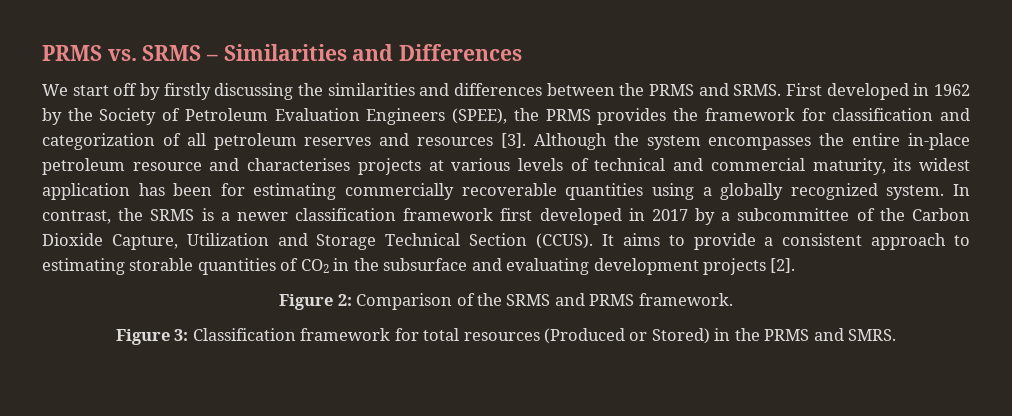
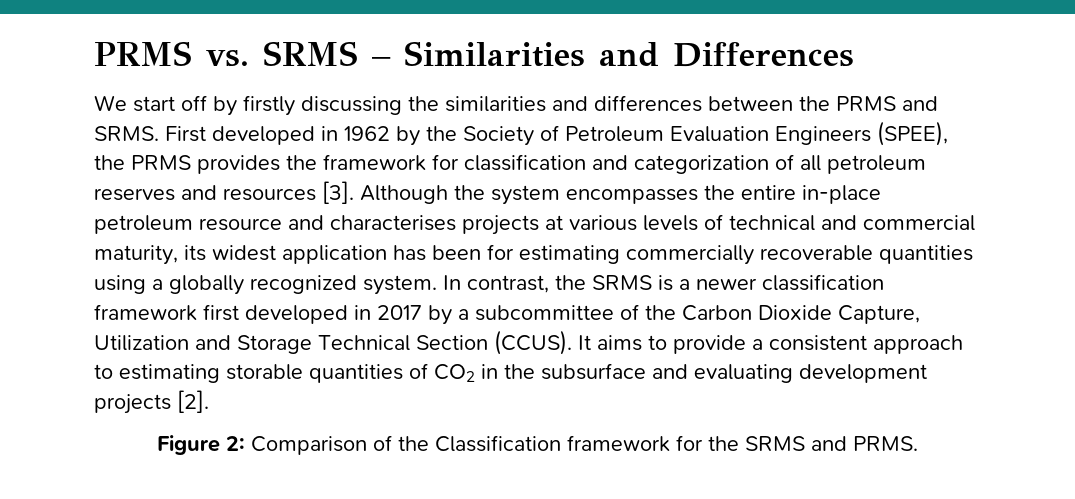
[506,293,733,306] [115,328,897,345] SRMS and PRMS framework. // Figure 3: Classification framework for total resources (Produced or Stored) in the PRMS and SMRS. -> [435,435,918,452] Classification framework for the SRMS and PRMS.

